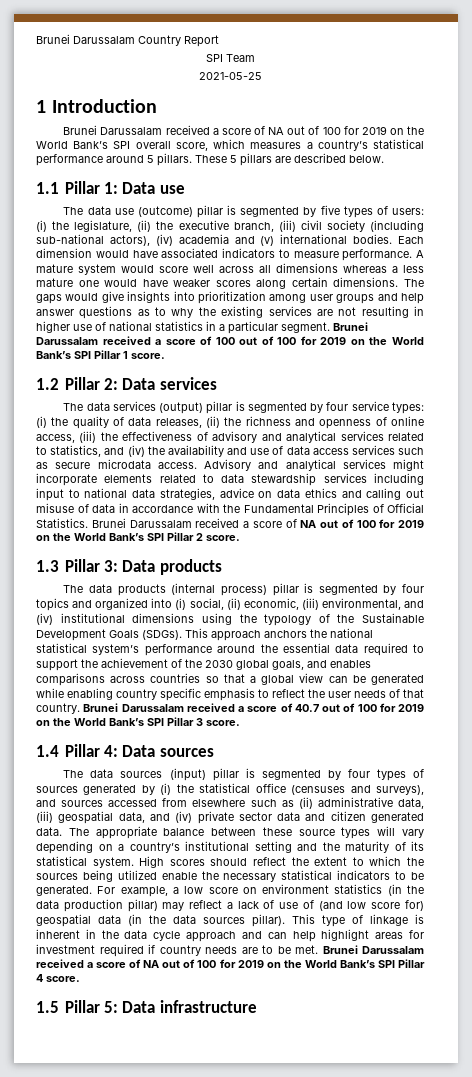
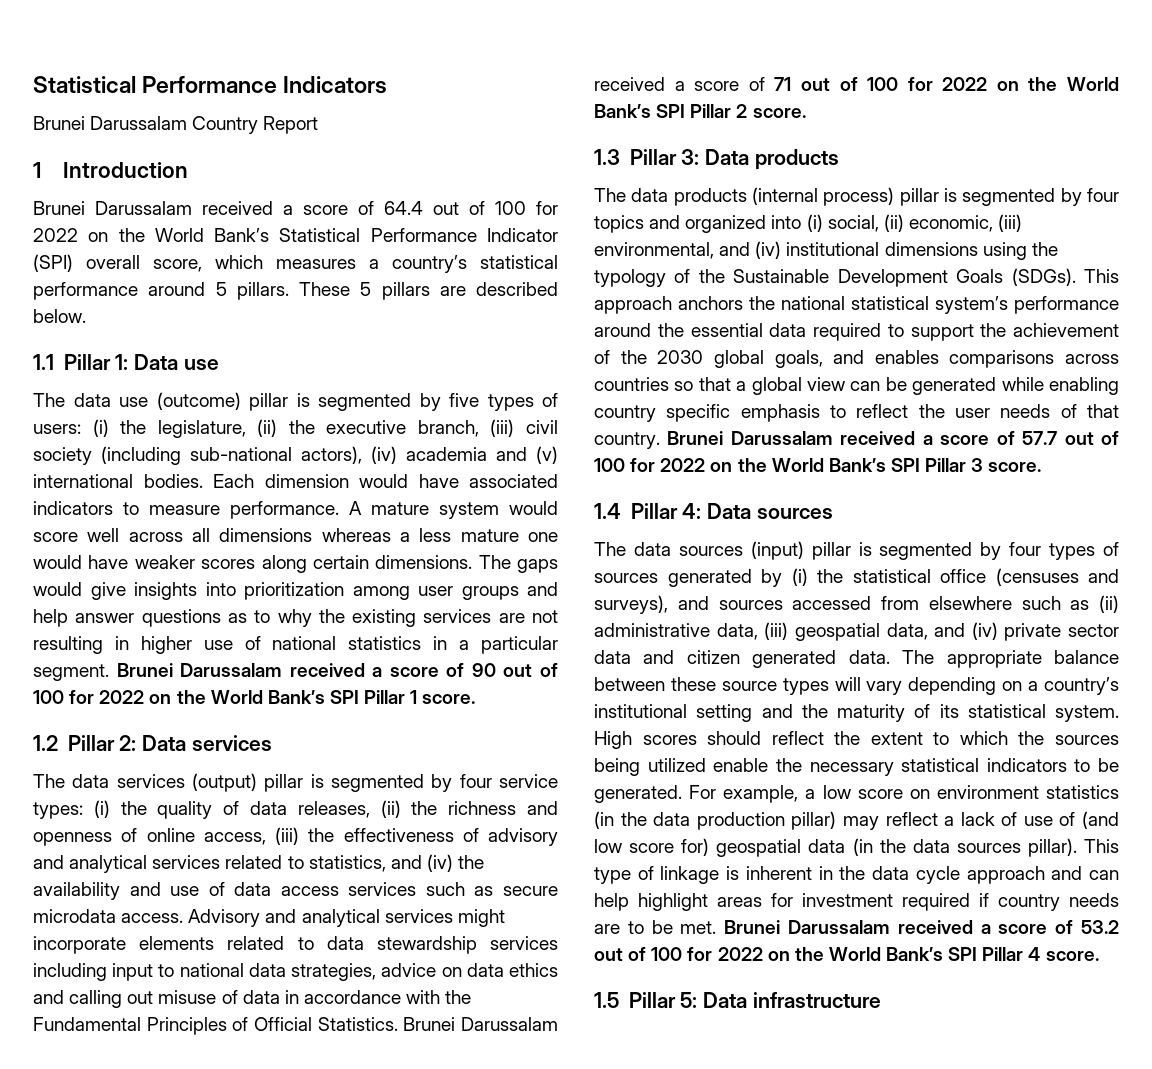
(36, 39) none -> [33,76,388,94] Statistical Performance Indicators //
[205,54,255,62] [198,72,262,80] // SPI Team // 2021-05-25 -> (319, 125) none
[268,126,424,135] [36,141,131,149] NA out of 100 for 2019 on the World Bank’s SPI -> [384,201,558,215] [33,228,558,242] [33,254,73,272] 64.4 out of 100 for 2022 on the World Bank’s Statistical Performance Indicator (SPI)
[215,336,347,345] 100 out of 100 for 2019 -> [471,663,558,677] [33,690,145,704] 90 out of 100 for 2022
[300,519,424,528] NA out of 100 for 2019 -> [774,77,988,91] 71 out of 100 for 2022
[294,703,424,712] 40.7 out of 100 for 2019 -> [1022,431,1119,445] [594,458,706,472] 57.7 out of 100 for 2022
[143,959,264,968] NA out of 100 for 2019 -> [1081,920,1119,934] [594,947,763,961] 53.2 out of 100 for 2022

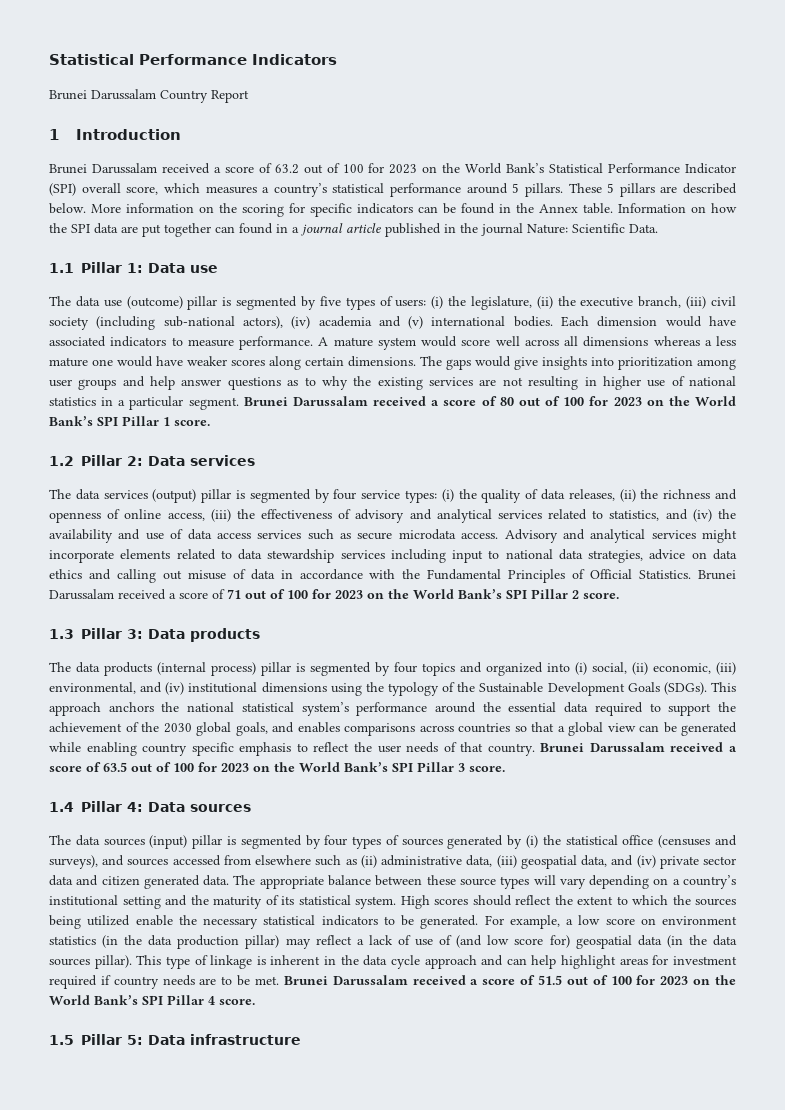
[384,201,558,215] [33,228,78,242] 64.4 out of 100 for 2022 -> [274,163,418,174] 63.2 out of 100 for 2023
(86, 316) none -> [91,203,737,217] [49,223,658,237] More information on the scoring for specific indicators can be found in the Annex table. Information on how the SPI data are put together can found in a journal article published in the journal Nature: Scientific Data.
[471,663,558,677] [33,690,145,704] 90 out of 100 for 2022 -> [499,396,642,406] 80 out of 100 for 2023
[942,77,988,91] 2022 -> [335,590,363,599] 2023
[1022,431,1119,445] [594,458,706,472] 57.7 out of 100 for 2022 -> [103,762,249,772] 63.5 out of 100 for 2023
[1081,920,1119,934] [594,947,763,961] 53.2 out of 100 for 2022 -> [537,975,689,985] 51.5 out of 100 for 2023

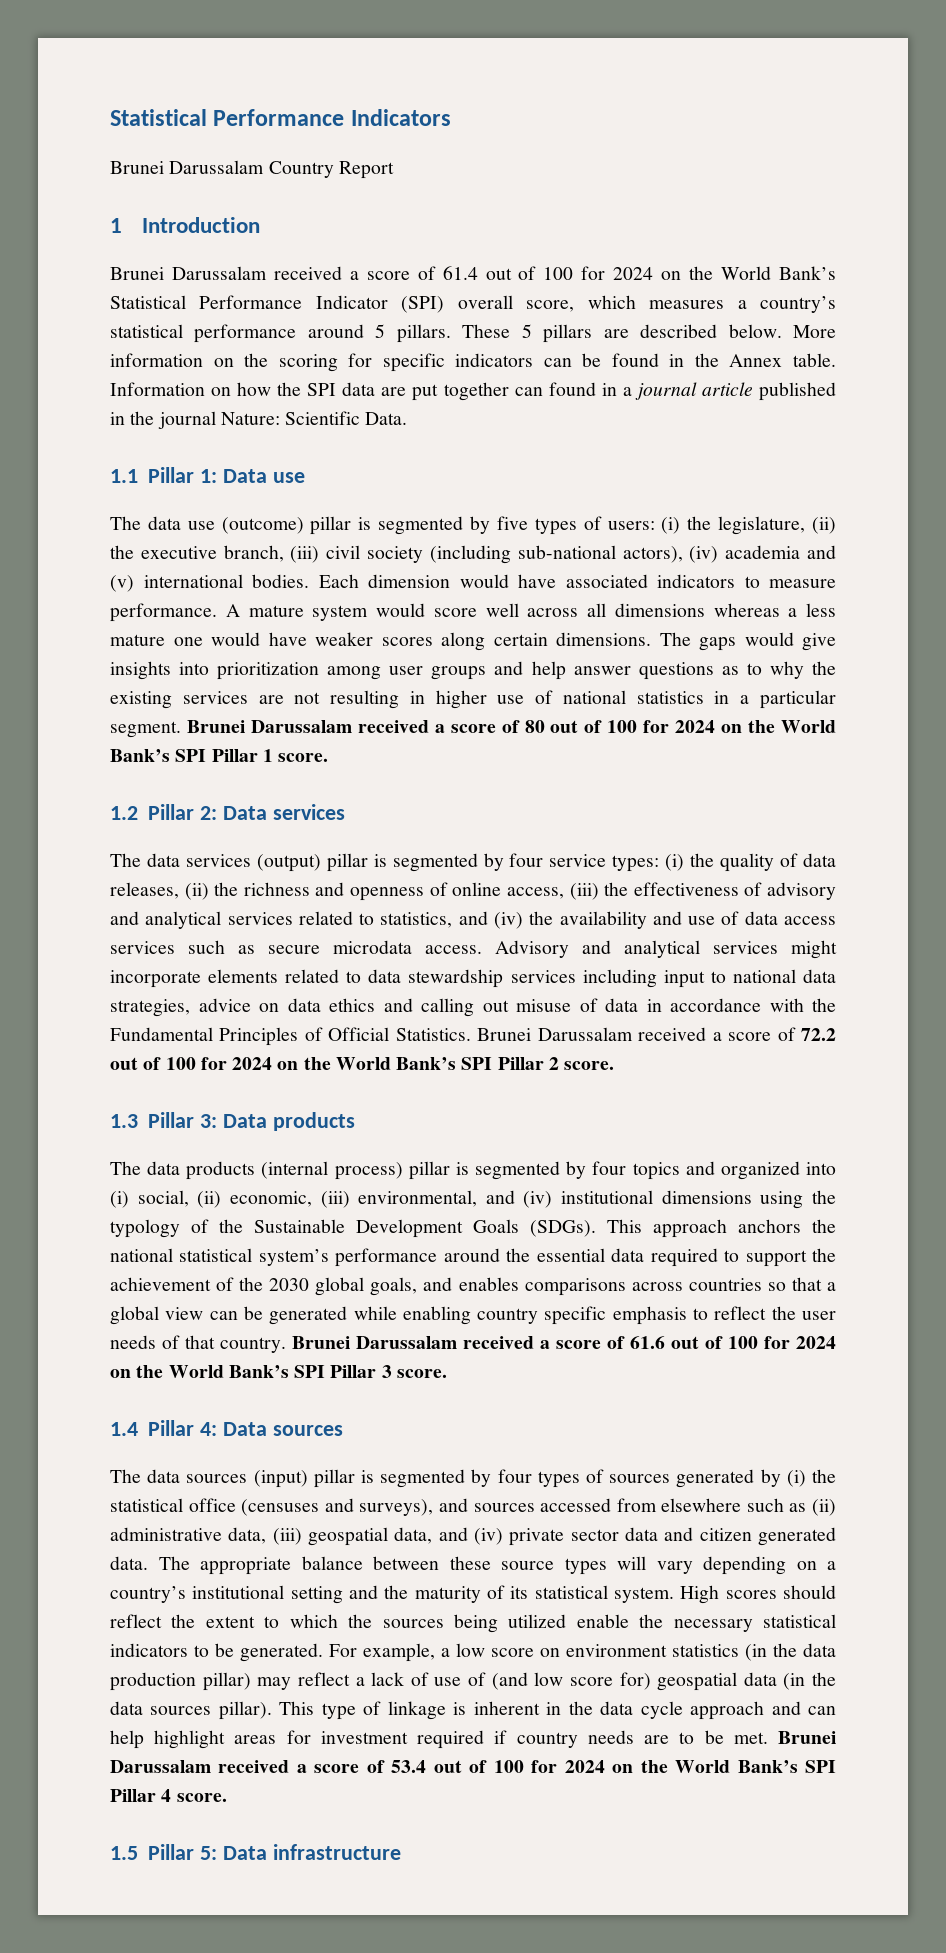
[274,163,418,174] 63.2 out of 100 for 2023 -> [442,266,654,280] 61.4 out of 100 for 2024
[613,397,642,406] 2023 -> [675,720,716,733] 2024
[227,589,363,599] 71 out of 100 for 2023 -> [801,1028,837,1041] [110,1057,273,1070] 72.2 out of 100 for 2024
[103,762,249,772] 63.5 out of 100 for 2023 -> [630,1336,836,1349] 61.6 out of 100 for 2024
[537,975,689,985] 51.5 out of 100 for 2023 -> [391,1760,605,1773] 53.4 out of 100 for 2024

